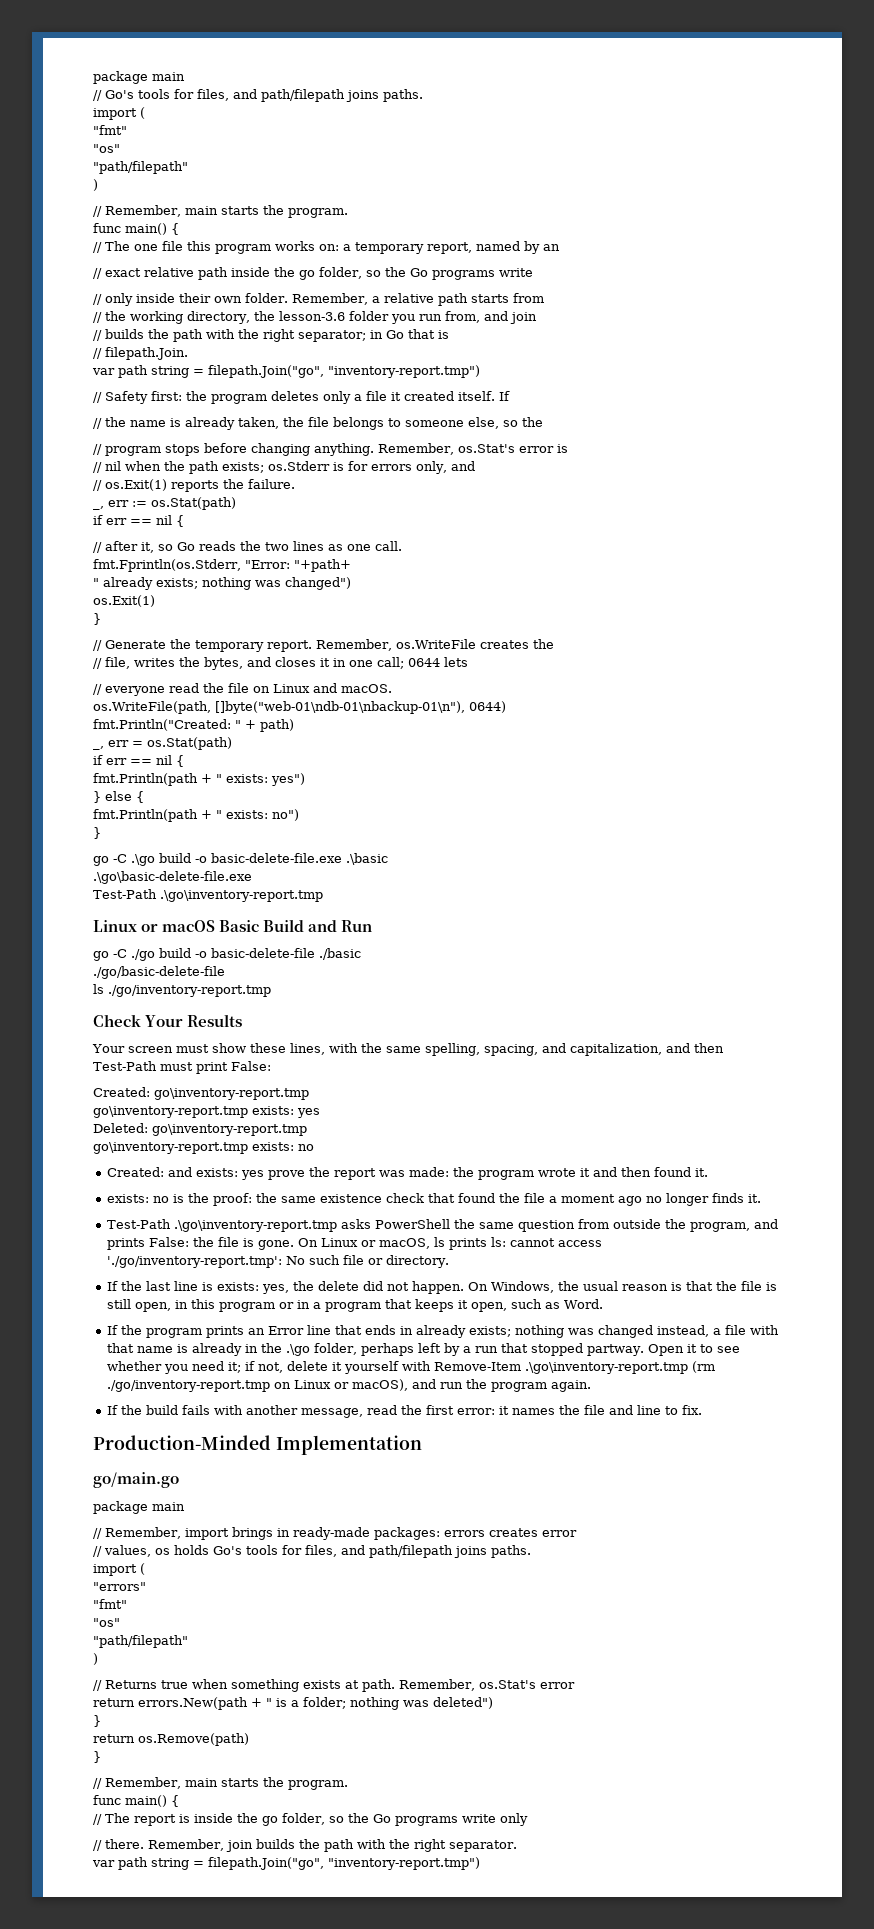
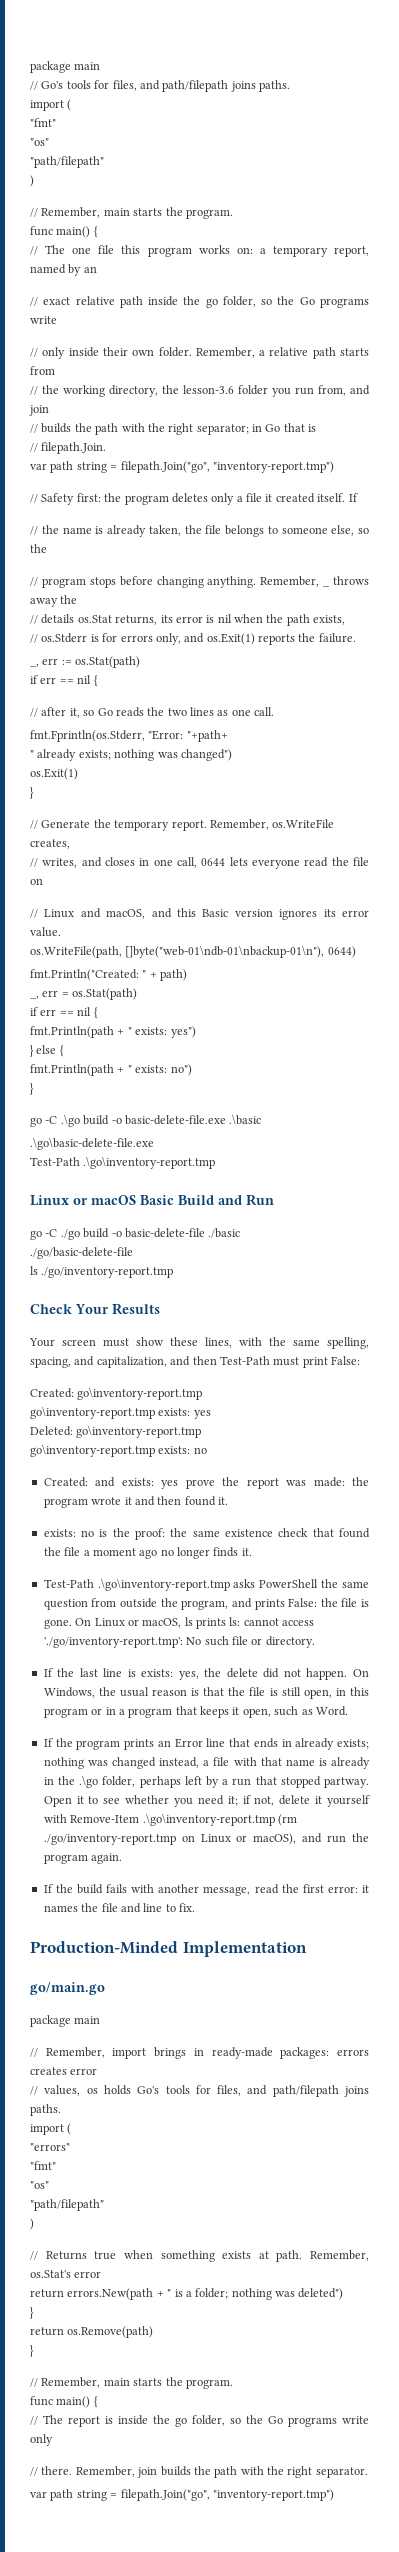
[457,444,515,453] os.Stat's -> [323,585,331,587] [333,576,369,585] [30,595,78,607] [30,614,173,625] _ throws away the // // details os.Stat returns, its
[93,462,102,473] // // -> (215, 619) none
[222,462,264,473] exists; -> [313,615,346,625] [30,634,38,643] exists, // //
[93,480,102,491] // // -> (205, 638) none
[479,639,554,649] [93,657,243,670] creates the // // file, writes the bytes, -> [30,839,70,849] [30,858,78,868] creates, // // writes,
[320,658,330,667] it -> (135, 861) none
[377,657,404,669] call; -> [176,857,197,868] call,
[93,684,102,695] // // -> (248, 861) none
(270, 689) none -> [30,909,38,918] // //
[341,684,392,693] macOS. -> [106,908,369,920] [30,927,61,937] macOS, and this Basic version ignores its error value.

